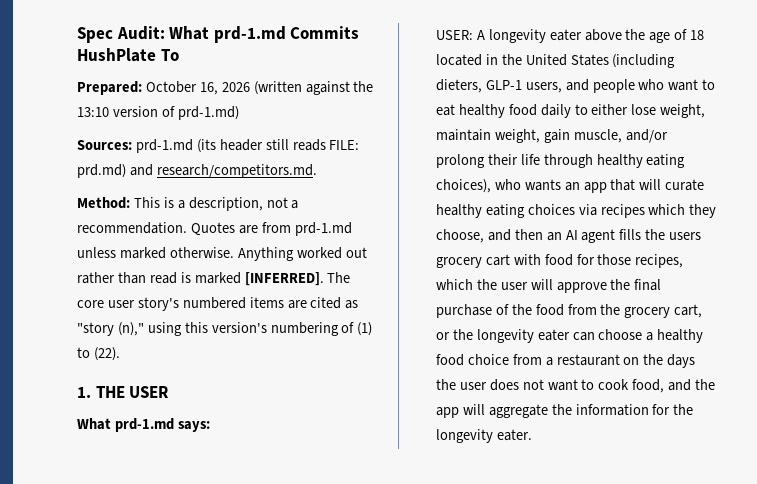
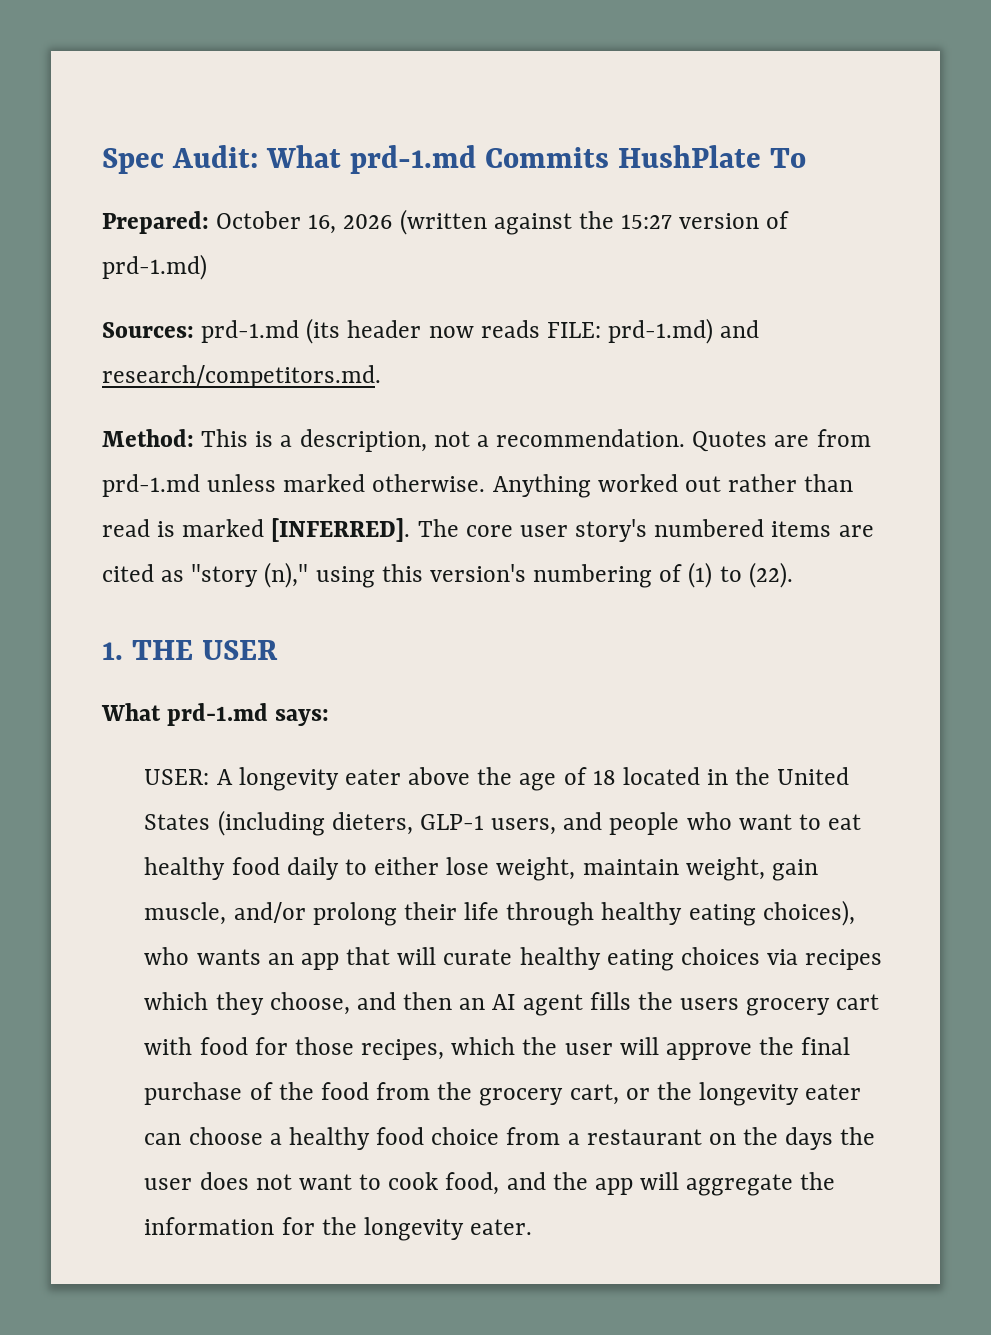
[77,107,109,117] 13:10 -> [621,214,673,229] 15:27
[265,139,289,150] still -> [428,326,474,338] now
[77,164,126,178] prd.md) -> [608,318,714,344] prd-1.md)

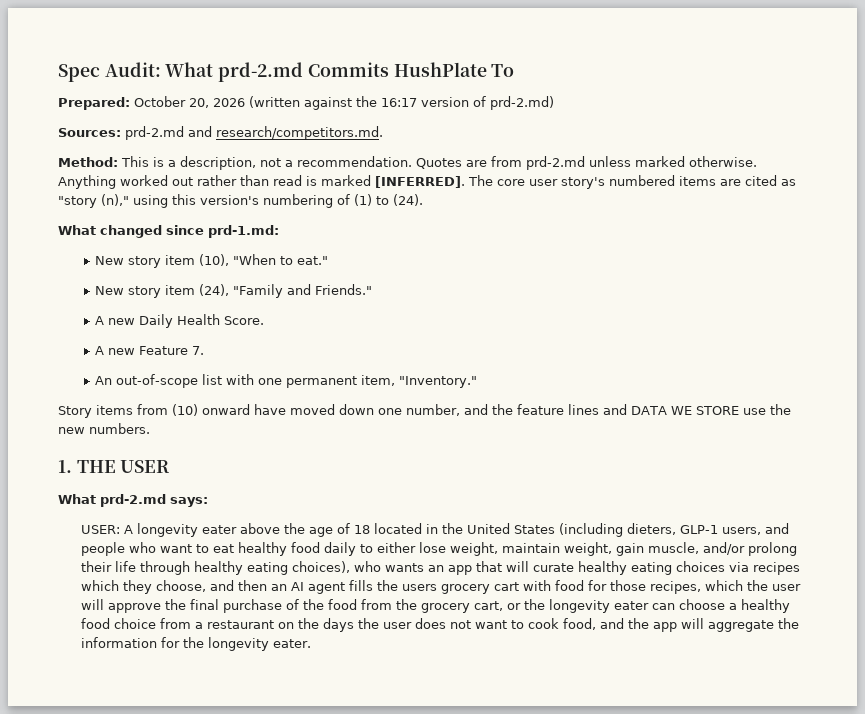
[350,145,477,174] prd-1.md -> [218,62,304,82] prd-2.md
[308,214,337,234] 16, -> [189,98,209,108] 20,
[621,214,673,229] 15:27 -> [381,98,417,107] 16:17
[102,254,207,280] prd-1.md) -> [490,96,554,110] prd-2.md)
[201,318,714,344] prd-1.md (its header now reads FILE: prd-1.md) -> [125,126,184,140] prd-2.md
[102,474,200,497] prd-1.md -> [526,156,585,170] prd-2.md
[748,562,793,588] (22). -> [393,194,423,206] [58,225,279,238] [94,254,328,268] [94,284,372,298] [94,314,264,328] [94,346,204,355] [94,374,477,388] [58,404,791,418] [58,423,150,434] (24). // What changed since prd-1.md: // New story item (10), "When to eat." // New story item (24), "Family and Friends." // A new Daily Health Score. // A new Feature 7. // An out-of-scope list with one permanent item, "Inventory." // Story items from (10) onward have moved down one number, and the feature lines and DATA WE STORE use the new numbers.
[167,703,269,726] prd-1.md -> [100,494,166,507] prd-2.md

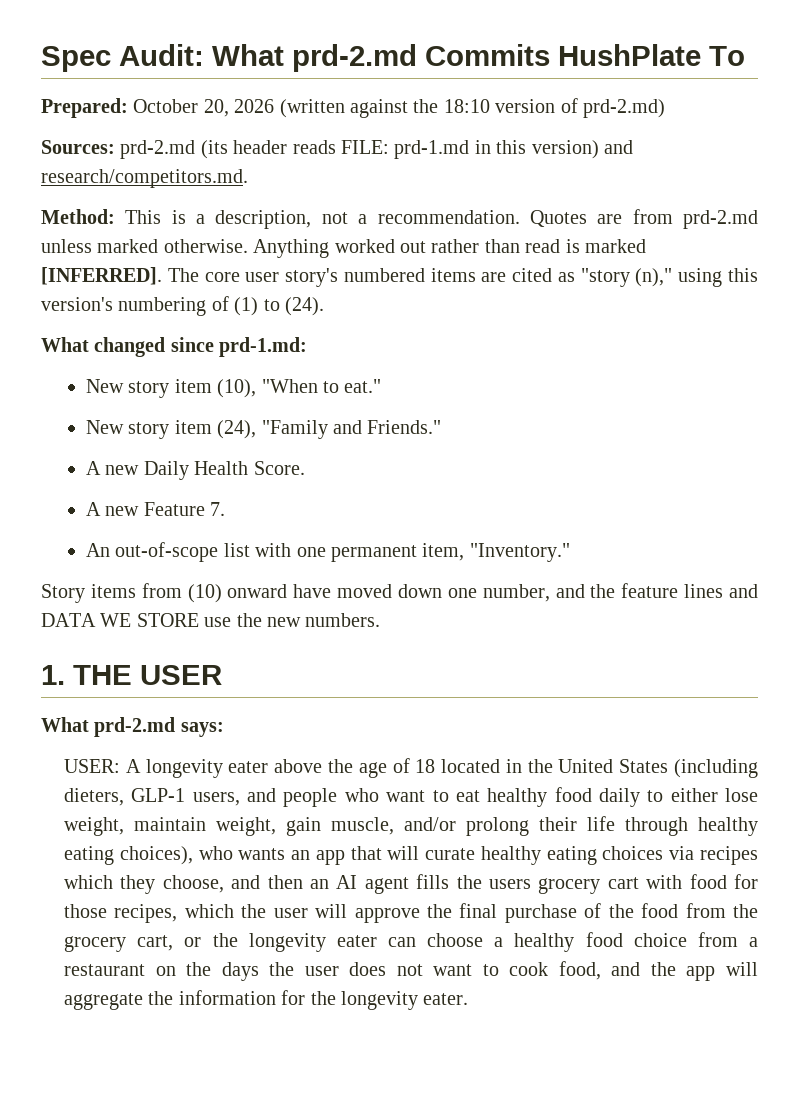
[381,98,417,107] 16:17 -> [443,99,490,113] 18:10
(184, 133) none -> [200,140,599,159] (its header reads FILE: prd-1.md in this version)

